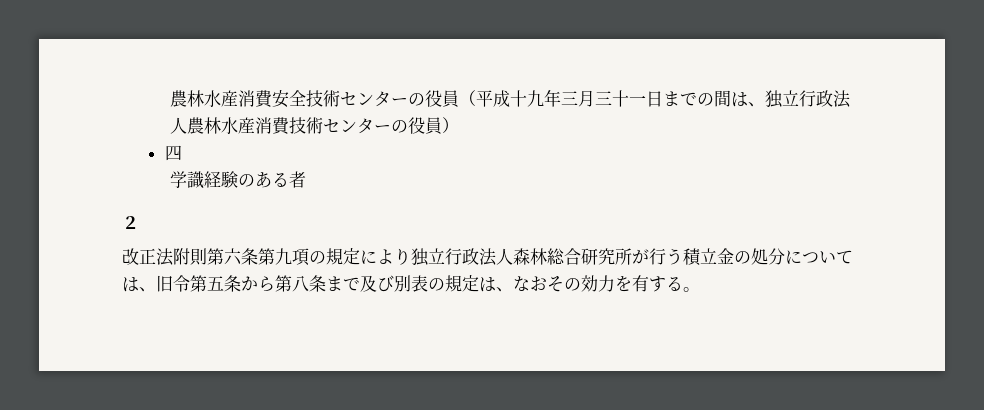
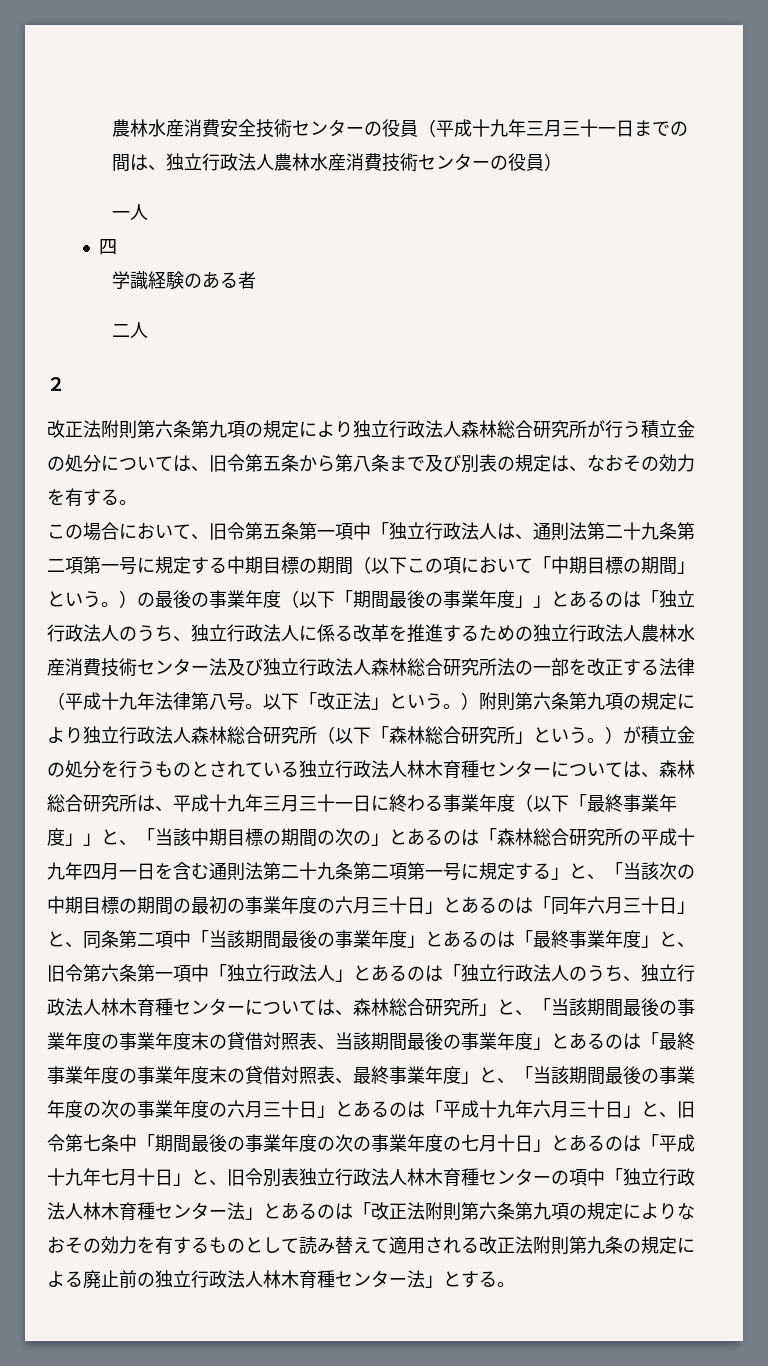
(460, 125) none -> [111,204,148,220] // 一人
(307, 179) none -> [111,322,148,338] // 二人
(700, 289) none -> [47,522,695,541] [47,556,695,575] [47,590,695,609] [47,624,695,643] [47,658,695,677] [47,692,695,711] [47,726,695,744] [47,760,695,778] [47,794,677,812] [47,828,695,847] [47,862,695,881] [47,896,695,915] [47,930,695,949] [47,964,695,982] [47,998,695,1017] [47,1032,695,1051] [47,1066,695,1085] [47,1100,695,1118] [47,1134,695,1153] [47,1168,695,1187] [47,1202,695,1221] [47,1236,695,1255] [47,1270,515,1289] // この場合において、旧令第五条第一項中「独立行政法人は、通則法第二十九条第二項第一号に規定する中期目標の期間（以下この項において「中期目標の期間」という。）の最後の事業年度（以下「期間最後の事業年度」」とあるのは「独立行政法人のうち、独立行政法人に係る改革を推進するための独立行政法人農林水産消費技術センター法及び独立行政法人森林総合研究所法の一部を改正する法律（平成十九年法律第八号。以下「改正法」という。）附則第六条第九項の規定により独立行政法人森林総合研究所（以下「森林総合研究所」という。）が積立金の処分を行うものとされている独立行政法人林木育種センターについては、森林総合研究所は、平成十九年三月三十一日に終わる事業年度（以下「最終事業年度」」と、「当該中期目標の期間の次の」とあるのは「森林総合研究所の平成十九年四月一日を含む通則法第二十九条第二項第一号に規定する」と、「当該次の中期目標の期間の最初の事業年度の六月三十日」とあるのは「同年六月三十日」と、同条第二項中「当該期間最後の事業年度」とあるのは「最終事業年度」と、旧令第六条第一項中「独立行政法人」とあるのは「独立行政法人のうち、独立行政法人林木育種センターについては、森林総合研究所」と、「当該期間最後の事業年度の事業年度末の貸借対照表、当該期間最後の事業年度」とあるのは「最終事業年度の事業年度末の貸借対照表、最終事業年度」と、「当該期間最後の事業年度の次の事業年度の六月三十日」とあるのは「平成十九年六月三十日」と、旧令第七条中「期間最後の事業年度の次の事業年度の七月十日」とあるのは「平成十九年七月十日」と、旧令別表独立行政法人林木育種センターの項中「独立行政法人林木育種センター法」とあるのは「改正法附則第六条第九項の規定によりなおその効力を有するものとして読み替えて適用される改正法附則第九条の規定による廃止前の独立行政法人林木育種センター法」とする。

